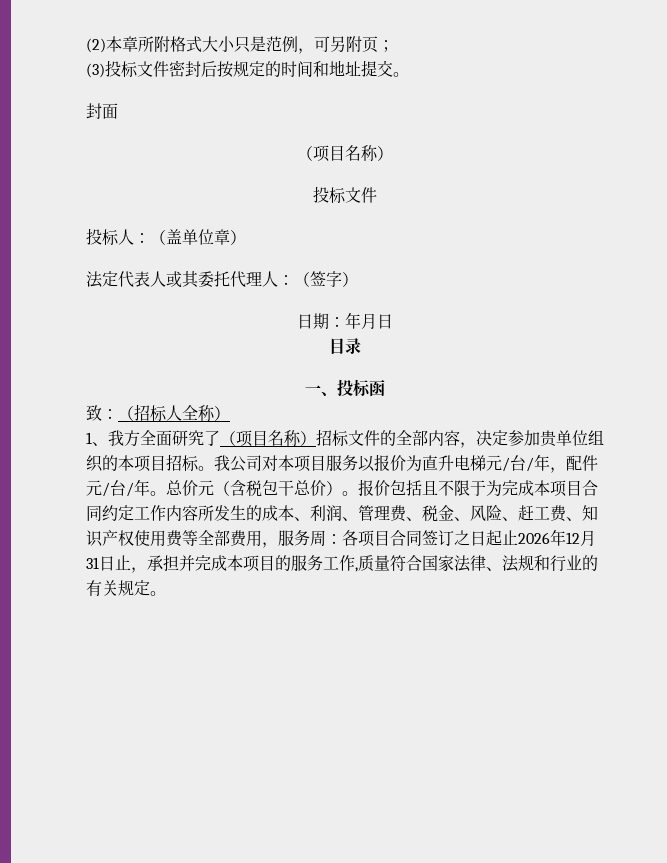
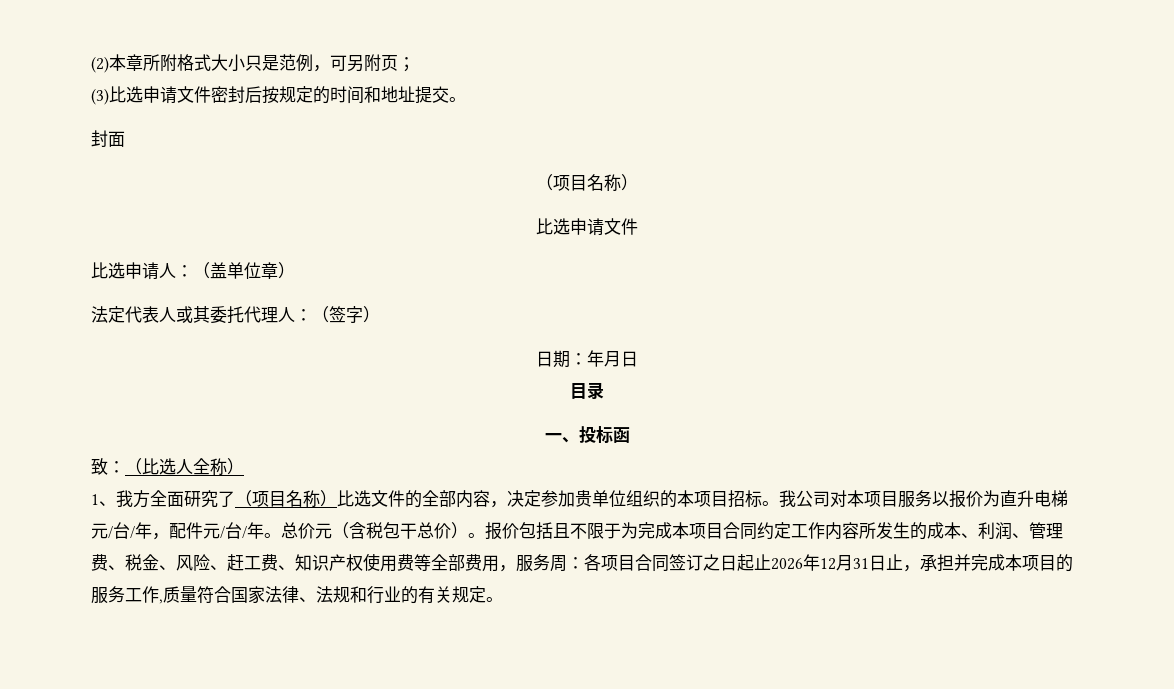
[105,60,138,78] 投标 -> [109,86,177,104] 比选申请
[313,186,346,204] 投标 -> [536,218,604,236] 比选申请
[86,228,119,246] 投标 -> [91,262,159,280] 比选申请
[134,404,167,422] 招标 -> [142,458,176,475] 比选
[316,429,349,447] 招标 -> [337,490,371,507] 比选

